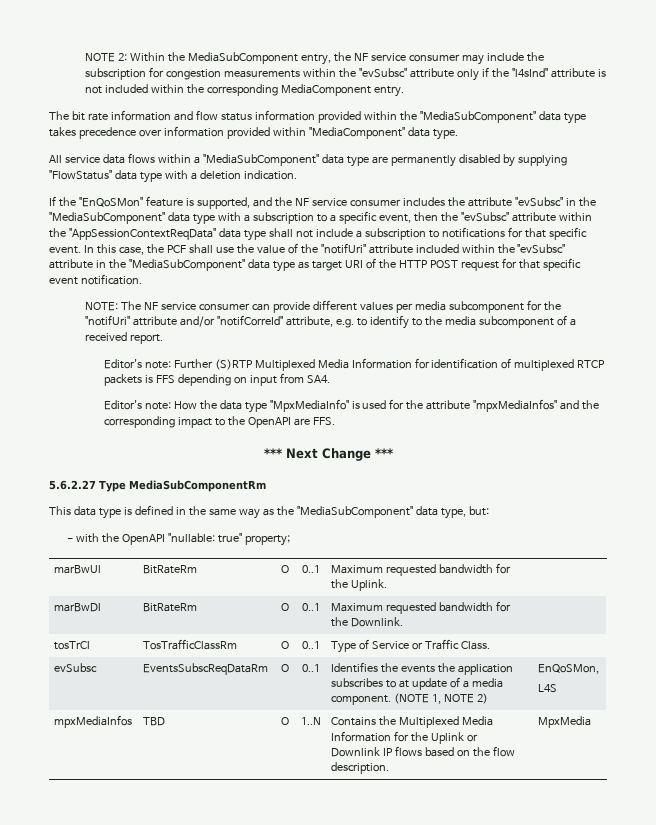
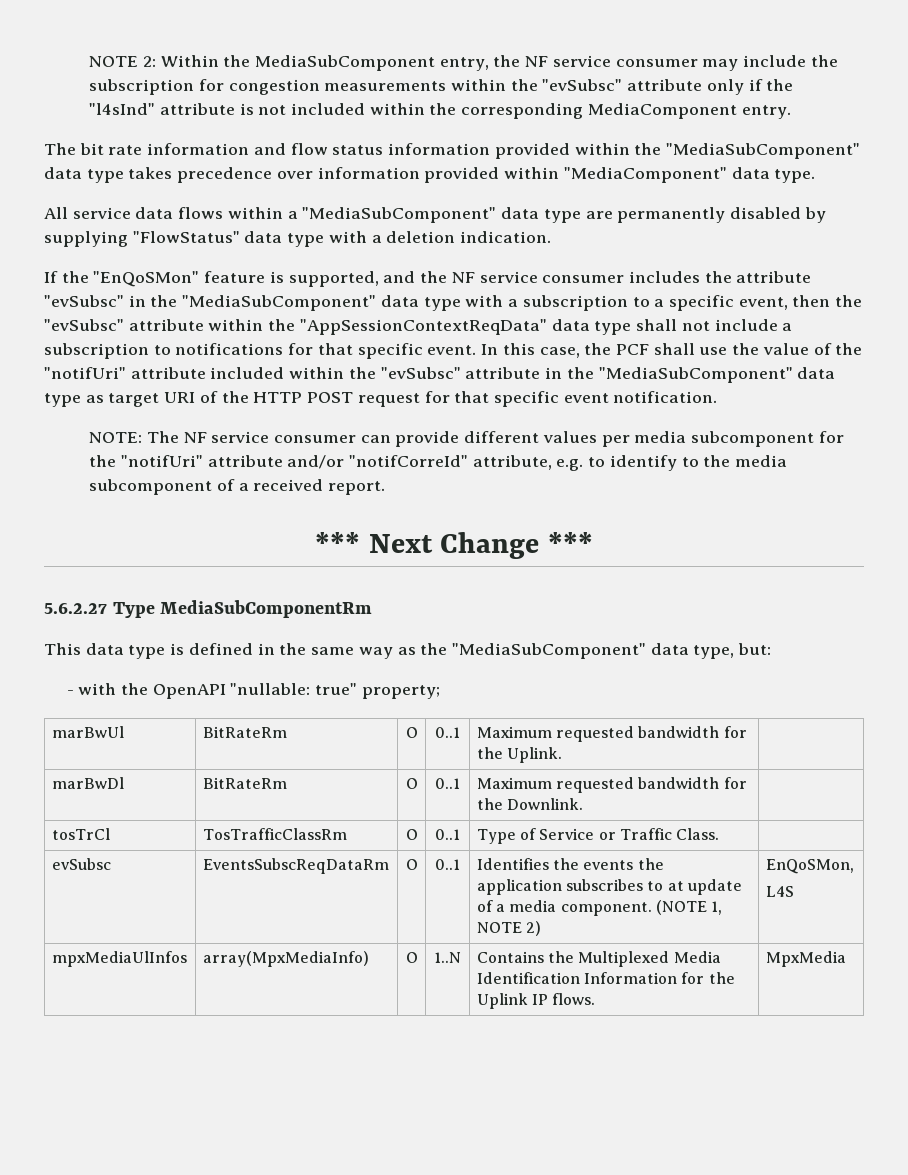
[103,358,606,371] [103,373,330,386] [103,399,600,413] [103,416,335,428] // Editor's note: Further (S)RTP Multiplexed Media Information for identification of multiplexed RTCP packets is FFS depending on input from SA4. // Editor's note: How the data type "MpxMediaInfo" is used for the attribute "mpxMediaInfos" and the corresponding impact to the OpenAPI are FFS. -> (385, 488) none
[54,715,133,728] [143,717,166,726] mpxMediaInfos | TBD -> [51,951,187,967] [202,951,369,967] mpxMediaUlInfos | array(MpxMediaInfo)
(494, 721) none -> [476,972,580,984] Identification
[467,734,479,742] [331,746,516,757] [331,762,390,774] or Downlink IP flows based on the flow description. -> [531,993,596,1005] IP flows.

